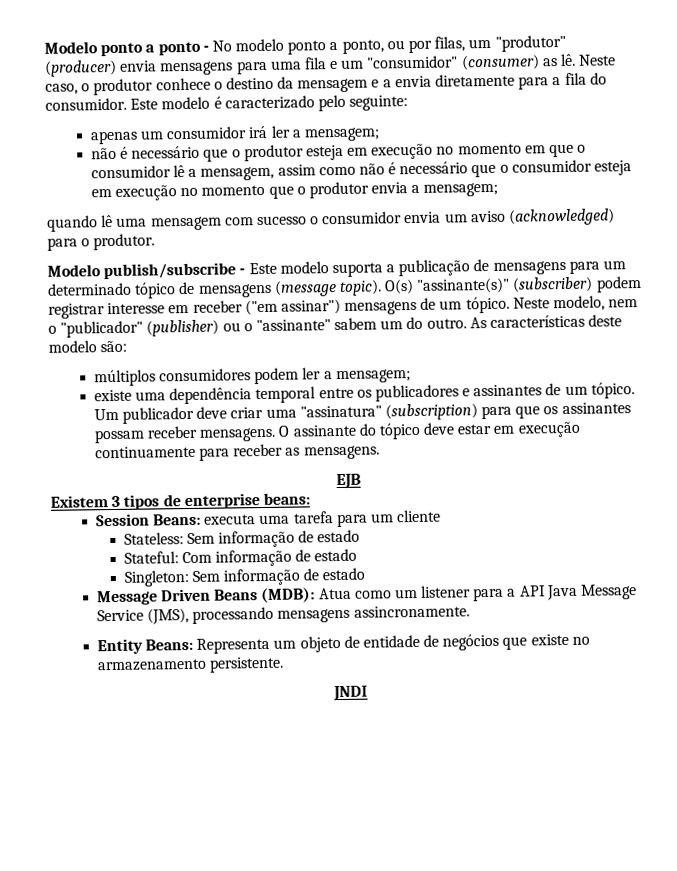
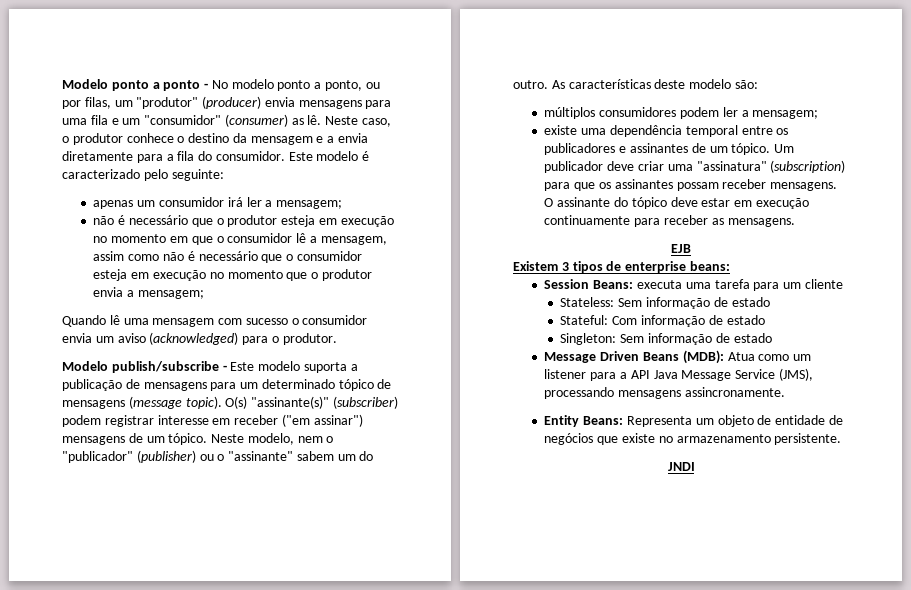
[47,215,98,232] quando -> [62,315,106,327] Quando

